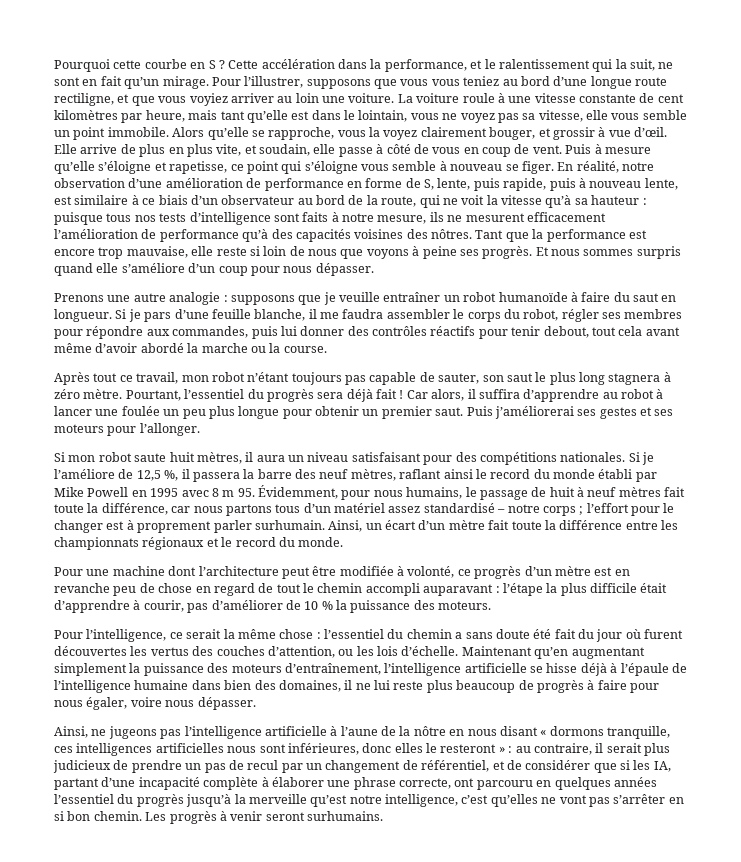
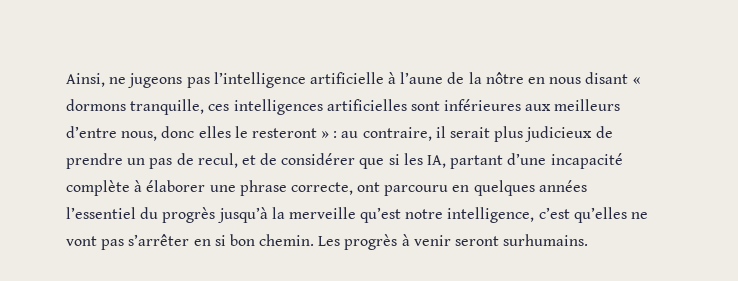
[54,59,674,72] [54,76,667,89] [54,93,684,106] [54,110,687,123] [54,127,667,140] [54,144,651,157] [54,161,654,174] [54,178,678,191] [54,195,647,208] [54,212,606,225] [54,229,647,242] [54,246,681,259] [54,263,374,276] [54,292,677,305] [54,309,683,322] [54,326,680,339] [54,343,327,353] [54,372,671,385] [54,389,664,402] [54,406,674,419] [54,423,200,436] [54,452,654,465] [54,469,657,482] [54,485,686,500] [54,503,675,516] [54,520,678,533] [54,537,344,550] [54,566,630,579] [54,583,668,596] [54,600,492,613] [54,629,684,642] [54,646,645,659] [54,663,687,676] [54,680,659,693] [54,697,256,710] Pourquoi cette courbe en S ? Cette accélération dans la performance, et le ralentissement qui la suit, ne sont en fait qu’un mirage. Pour l’illustrer, supposons que vous vous teniez au bord d’une longue route rectiligne, et que vous voyiez arriver au loin une voiture. La voiture roule à une vitesse constante de cent kilomètres par heure, mais tant qu’elle est dans le lointain, vous ne voyez pas sa vitesse, elle vous semble un point immobile. Alors qu’elle se rapproche, vous la voyez clairement bouger, et grossir à vue d’œil. Elle arrive de plus en plus vite, et soudain, elle passe à côté de vous en coup de vent. Puis à mesure qu’elle s’éloigne et rapetisse, ce point qui s’éloigne vous semble à nouveau se figer. En réalité, notre observation d’une amélioration de performance en forme de S, lente, puis rapide, puis à nouveau lente, est similaire à ce biais d’un observateur au bord de la route, qui ne voit la vitesse qu’à sa hauteur : puisque tous nos tests d’intelligence sont faits à notre mesure, ils ne mesurent efficacement l’amélioration de performance qu’à des capacités voisines des nôtres. Tant que la performance est encore trop mauvaise, elle reste si loin de nous que voyons à peine ses progrès. Et nous sommes surpris quand elle s’améliore d’un coup pour nous dépasser. // Prenons une autre analogie : supposons que je veuille entraîner un robot humanoïde à faire du saut en longueur. Si je pars d’une feuille blanche, il me faudra assembler le corps du robot, régler ses membres pour répondre aux commandes, puis lui donner des contrôles réactifs pour tenir debout, tout cela avant même d’avoir abordé la marche ou la course. // Après tout ce travail, mon robot n’étant toujours pas capable de sauter, son saut le plus long stagnera à zéro mètre. Pourtant, l’essentiel du progrès sera déjà fait ! Car alors, il suffira d’apprendre au robot à lancer une foulée un peu plus longue pour obtenir un premier saut. Puis j’améliorerai ses gestes et ses moteurs pour l’allonger. // Si mon robot saute huit mètres, il aura un niveau satisfaisant pour des compétitions nationales. Si je l’améliore de 12,5 %, il passera la barre des neuf mètres, raflant ainsi le record du monde établi par Mike Powell en 1995 avec 8 m 95. Évidemment, pour nous humains, le passage de huit à neuf mètres fait toute la différence, car nous partons tous d’un matériel assez standardisé – notre corps ; l’effort pour le changer est à proprement parler surhumain. Ainsi, un écart d’un mètre fait toute la différence entre les championnats régionaux et le record du monde. // Pour une machine dont l’architecture peut être modifiée à volonté, ce progrès d’un mètre est en revanche peu de chose en regard de tout le chemin accompli auparavant : l’étape la plus difficile était d’apprendre à courir, pas d’améliorer de 10 % la puissance des moteurs. // Pour l’intelligence, ce serait la même chose : l’essentiel du chemin a sans doute été fait du jour où furent découvertes les vertus des couches d’attention, ou les lois d’échelle. Maintenant qu’en augmentant simplement la puissance des moteurs d’entraînement, l’intelligence artificielle se hisse déjà à l’épaule de l’intelligence humaine dans bien des domaines, il ne lui reste plus beaucoup de progrès à faire pour nous égaler, voire nous dépasser. // -> (66, 80) none
[227,743,359,755] nous sont inférieures, -> [410,99,621,111] [66,126,158,141] sont inférieures aux meilleurs d’entre nous,
[247,760,490,773] recul par un changement de référentiel, -> [197,153,238,168] recul,

